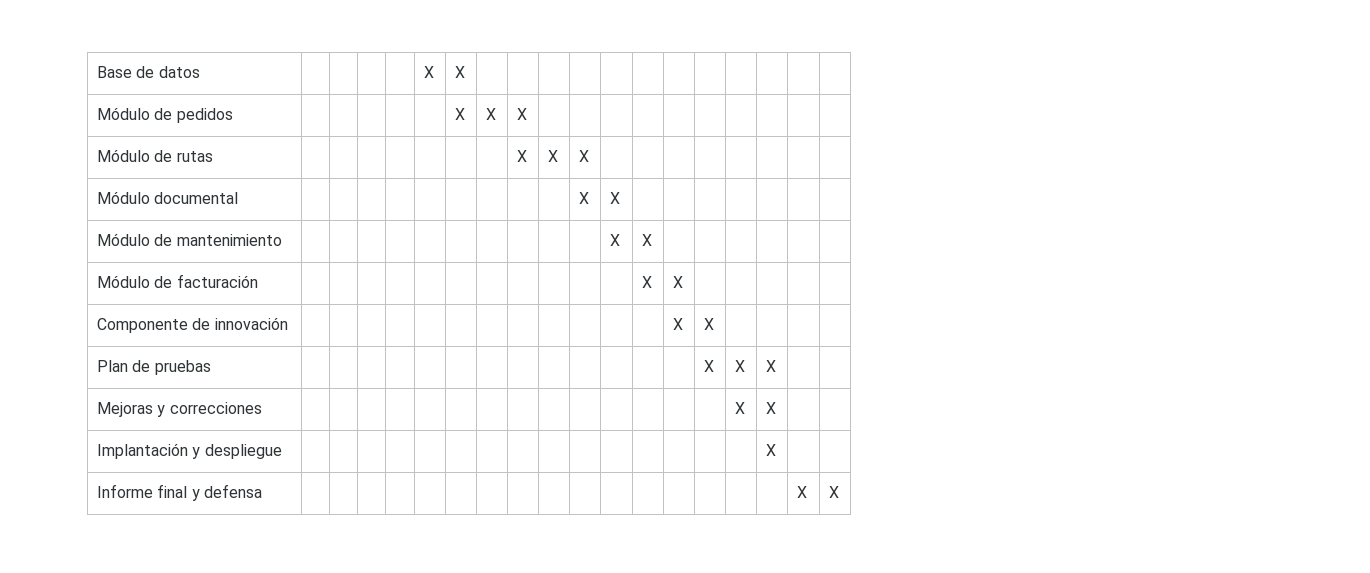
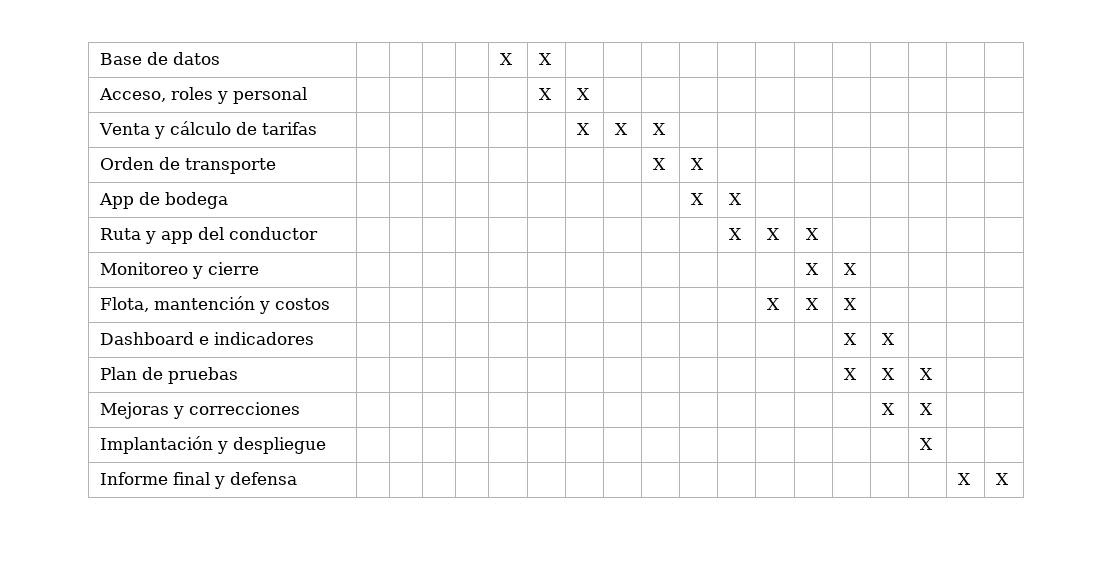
[97,107,233,123] Módulo de pedidos -> [98,87,307,104] [538,88,552,100] [576,88,590,100] [98,121,317,139] Acceso, roles y personal | | | | | | X | X | | | | | | | | | | | // Venta y cálculo de tarifas |
[97,149,213,162] [517,150,528,162] | // Módulo de rutas | | | | | | | | X -> [99,157,276,174] // Orden de transporte | | | | | | | |
[97,191,239,204] Módulo documental -> [98,192,228,209] App de bodega
[97,233,282,246] [610,234,621,246] [642,234,653,246] [97,274,258,288] [642,276,653,288] [673,276,684,288] [97,317,288,333] [673,318,684,330] [704,318,715,330] Módulo de mantenimiento | | | | | | | | | | | X | X | | | | | | // Módulo de facturación | | | | | | | | | | | | X | X | | | | | // Componente de innovación | | | | | | | | | | | | | X | X | | | | -> [99,227,318,244] [728,228,742,240] [766,228,780,240] [805,228,819,240] [99,262,259,279] [805,263,819,275] [843,263,857,275] [99,296,330,314] [766,298,780,310] [805,298,819,310] [843,298,857,310] [99,332,314,345] [843,333,857,345] [881,333,895,345] Ruta y app del conductor | | | | | | | | | | | X | X | X | | | | | // Monitoreo y cierre | | | | | | | | | | | | | X | X | | | | // Flota, mantención y costos | | | | | | | | | | | | X | X | X | | | | // Dashboard e indicadores | | | | | | | | | | | | | | X | X | | |

